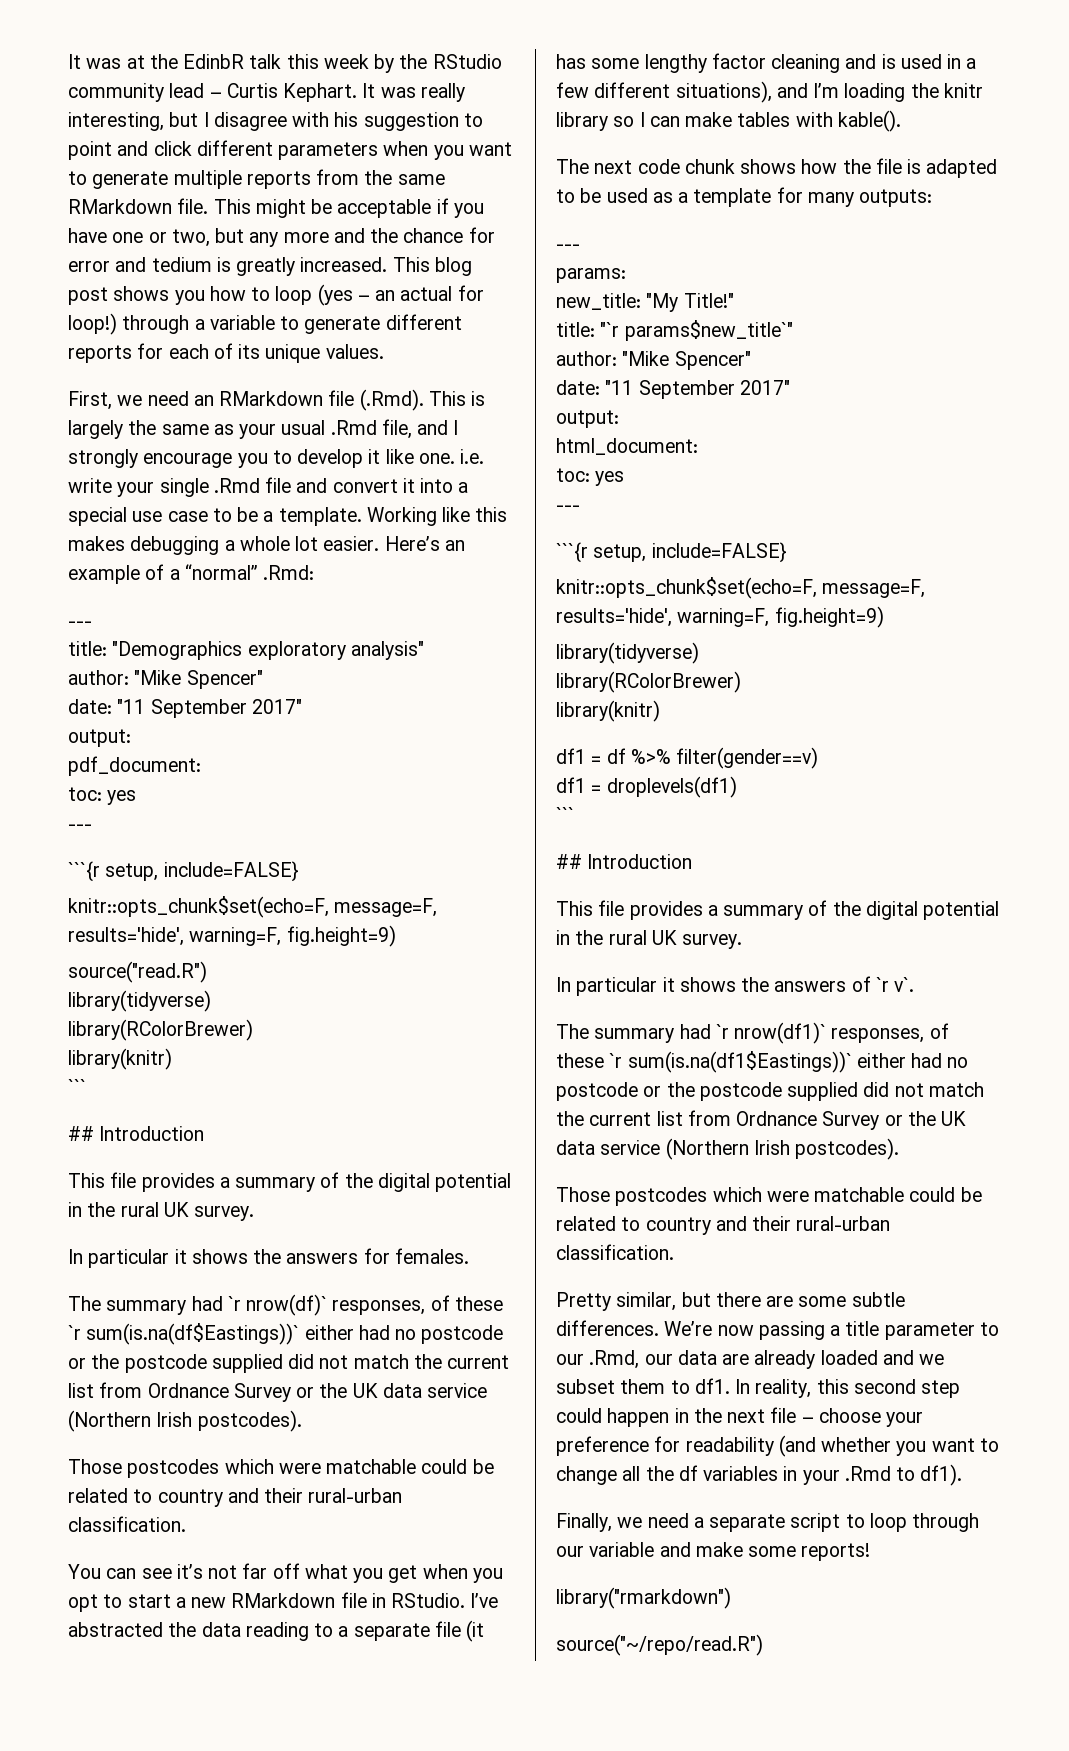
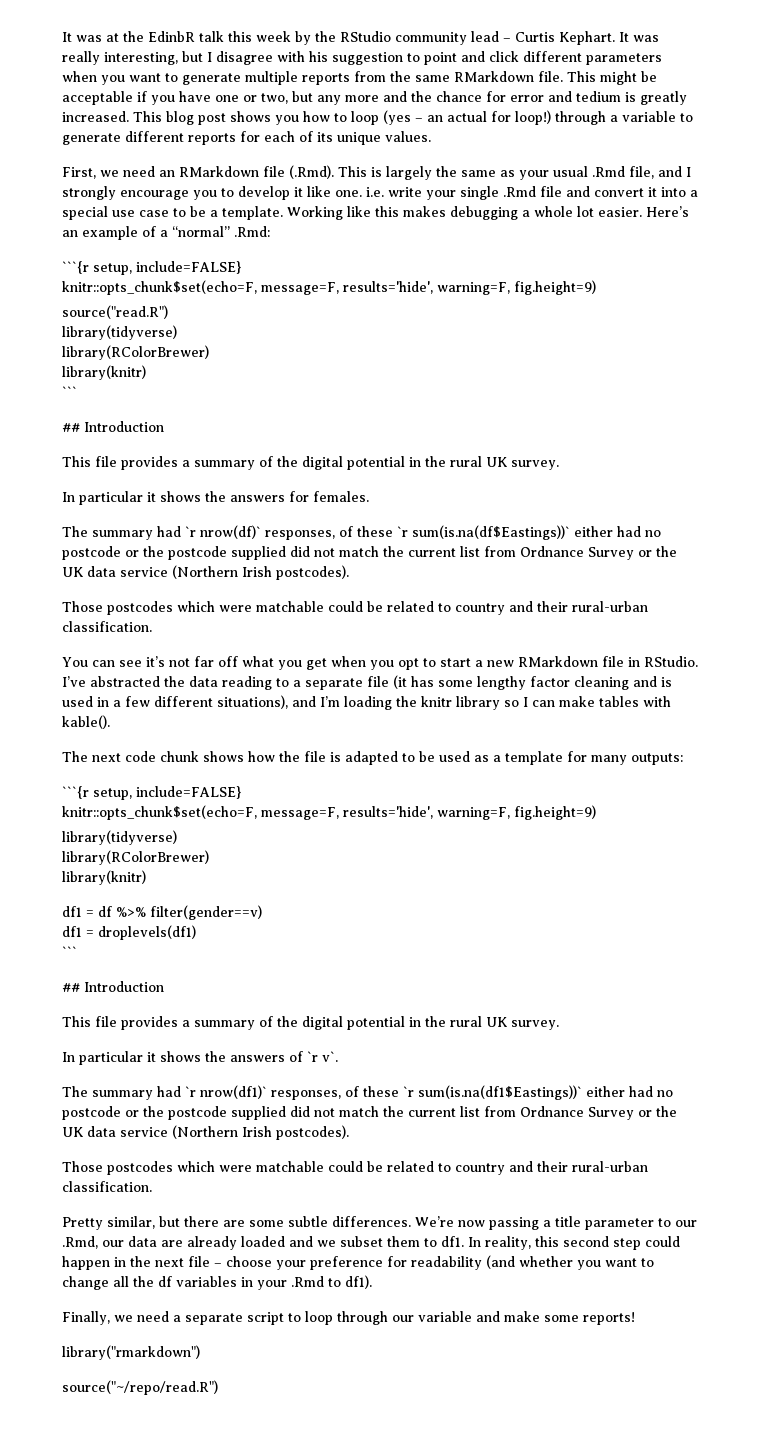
[68,621,92,627] [68,641,424,660] [68,670,263,689] [68,699,302,718] [68,729,131,747] [68,756,201,776] [68,787,137,805] [68,824,92,830] // --- // title: "Demographics exploratory analysis" // author: "Mike Spencer" // date: "11 September 2017" // output: // pdf_document: // toc: yes // --- -> (270, 231) none
[556,244,580,250] [556,268,626,283] [556,293,734,312] [556,320,793,341] [556,351,751,370] [556,380,790,399] [556,410,619,428] [556,438,698,455] [556,468,625,486] [556,505,580,511] // --- // params: // new_title: "My Title!" // title: "`r params$new_title`" // author: "Mike Spencer" // date: "11 September 2017" // output: // html_document: // toc: yes // --- -> (683, 759) none

